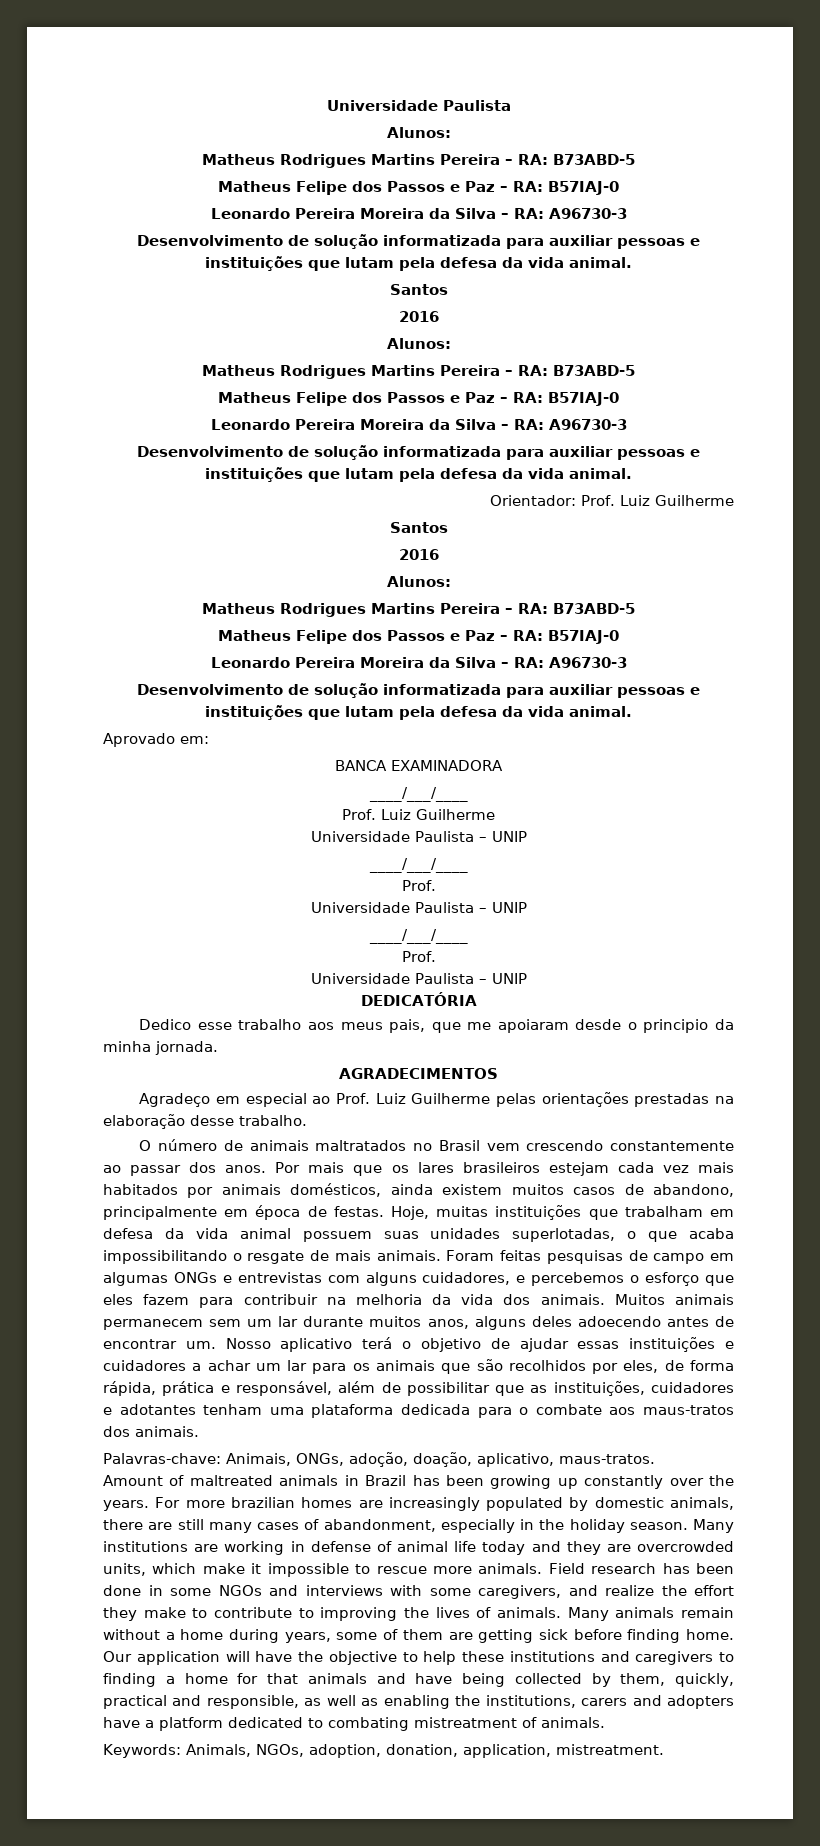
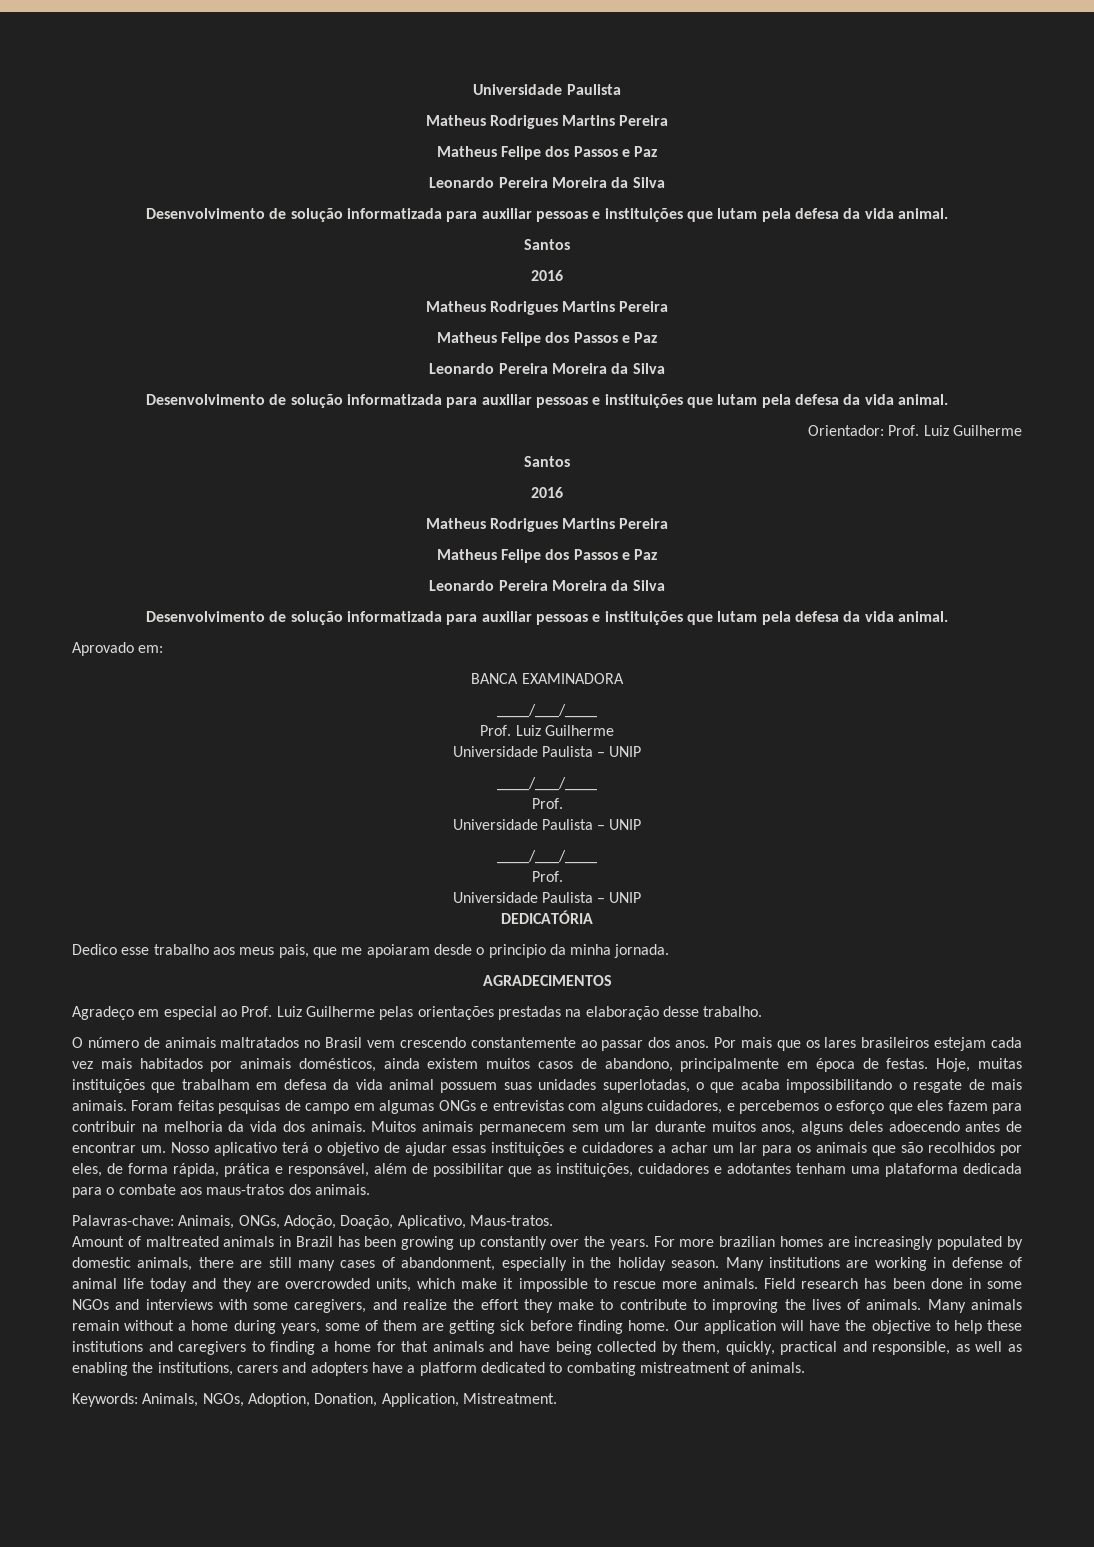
[326,100,511,111] [386,127,451,138] [202,154,635,168] [218,181,619,195] [210,208,627,219] Universidade Paulista // Alunos: // Matheus Rodrigues Martins Pereira – RA: B73ABD-5 // Matheus Felipe dos Passos e Paz – RA: B57IAJ-0 // Leonardo Pereira Moreira da Silva – RA: A96730-3 -> [473,84,621,95] [425,115,669,129] [436,146,658,160] [429,177,665,188] Universidade Paulista // Matheus Rodrigues Martins Pereira // Matheus Felipe dos Passos e Paz // Leonardo Pereira Moreira da Silva
[386,338,451,349] [202,365,635,379] [218,392,619,406] [210,419,627,430] // Alunos: // Matheus Rodrigues Martins Pereira – RA: B73ABD-5 // Matheus Felipe dos Passos e Paz – RA: B57IAJ-0 // Leonardo Pereira Moreira da Silva – RA: A96730-3 -> [425,301,669,315] [436,332,658,346] [429,363,665,374] // Matheus Rodrigues Martins Pereira // Matheus Felipe dos Passos e Paz // Leonardo Pereira Moreira da Silva
[386,576,451,587] [202,603,635,617] [218,630,619,644] [210,657,627,668] // Alunos: // Matheus Rodrigues Martins Pereira – RA: B73ABD-5 // Matheus Felipe dos Passos e Paz – RA: B57IAJ-0 // Leonardo Pereira Moreira da Silva – RA: A96730-3 -> [425,518,669,532] [436,549,658,563] [429,580,665,591] // Matheus Rodrigues Martins Pereira // Matheus Felipe dos Passos e Paz // Leonardo Pereira Moreira da Silva
[349,1452,655,1467] adoção, doação, aplicativo, maus-tratos. -> [283,1215,553,1229] Adoção, Doação, Aplicativo, Maus-tratos.
[309,1744,664,1758] adoption, donation, application, mistreatment. -> [247,1393,557,1407] Adoption, Donation, Application, Mistreatment.

